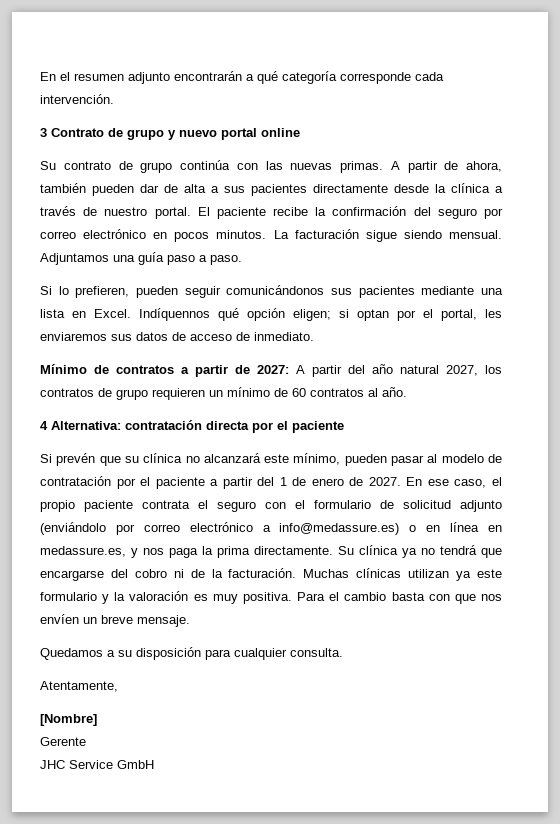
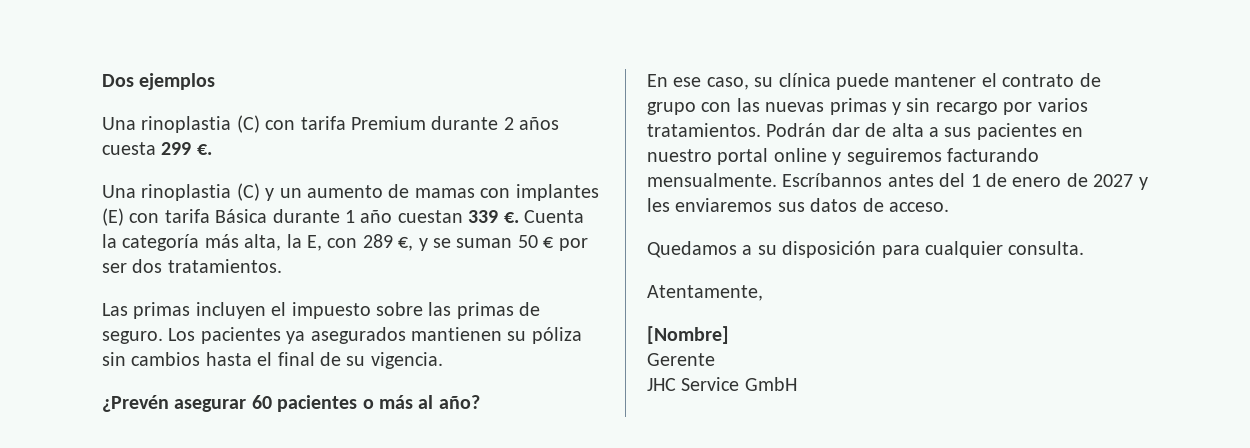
[40,71,444,84] [40,94,114,104] [40,128,300,140] [40,161,56,170] En el resumen adjunto encontrarán a qué categoría corresponde cada intervención. // 3 Contrato de grupo y nuevo portal online // Su -> [102,73,216,90] [102,115,560,133] [102,142,212,155] [102,183,599,201] [102,208,584,226] [102,234,588,251] [102,259,282,273] [102,302,541,319] [102,327,582,344] [102,352,443,369] [102,395,480,412] [647,73,997,90] Dos ejemplos // Una rinoplastia (C) con tarifa Premium durante 2 años cuesta 299 €. // Una rinoplastia (C) y un aumento de mamas con implantes (E) con tarifa Básica durante 1 año cuestan 339 €. Cuenta la categoría más alta, la E, con 289 €, y se suman 50 € por ser dos tratamientos. // Las primas incluyen el impuesto sobre las primas de seguro. Los pacientes ya asegurados mantienen su póliza sin cambios hasta el final de su vigencia. // ¿Prevén asegurar 60 pacientes o más al año? // En ese caso, su clínica puede mantener el
[180,160,230,170] continúa -> (696, 108) none
[340,161,502,173] [40,183,134,196] primas. A partir de ahora, también pueden -> [829,98,1088,115] [647,123,827,137] primas y sin recargo por varios tratamientos. Podrán
[313,183,503,193] [40,206,504,219] [40,229,502,242] [40,252,242,265] [40,285,504,298] [40,308,477,321] directamente desde la clínica a través de nuestro portal. El paciente recibe la confirmación del seguro por correo electrónico en pocos minutos. La facturación sigue siendo mensual. Adjuntamos una guía paso a paso. // Si lo prefieren, pueden seguir comunicándonos sus pacientes mediante una lista en Excel. Indíquennos qué opción eligen; si optan por el portal, -> [1062,127,1084,137] [647,148,1039,165] [647,173,1148,190] en nuestro portal online y seguiremos facturando mensualmente. Escríbannos antes del 1 de enero de 2027 y
[190,332,314,341] [40,364,502,377] [40,387,407,400] [40,420,344,433] [40,453,503,466] [40,476,503,489] [40,500,502,512] [40,522,503,535] [40,545,502,558] [40,568,503,581] [40,591,502,604] [40,614,190,627] acceso de inmediato. // Mínimo de contratos a partir de 2027: A partir del año natural 2027, los contratos de grupo requieren un mínimo de 60 contratos al año. // 4 Alternativa: contratación directa por el paciente // Si prevén que su clínica no alcanzará este mínimo, pueden pasar al modelo de contratación por el paciente a partir del 1 de enero de 2027. En ese caso, el propio paciente contrata el seguro con el formulario de solicitud adjunto (enviándolo por correo electrónico a info@medassure.es) o en línea en medassure.es, y nos paga la prima directamente. Su clínica ya no tendrá que encargarse del cobro ni de la facturación. Muchas clínicas utilizan ya este formulario y la valoración es muy positiva. Para el cambio basta con que nos envíen un breve mensaje. -> [889,202,949,212] acceso.

